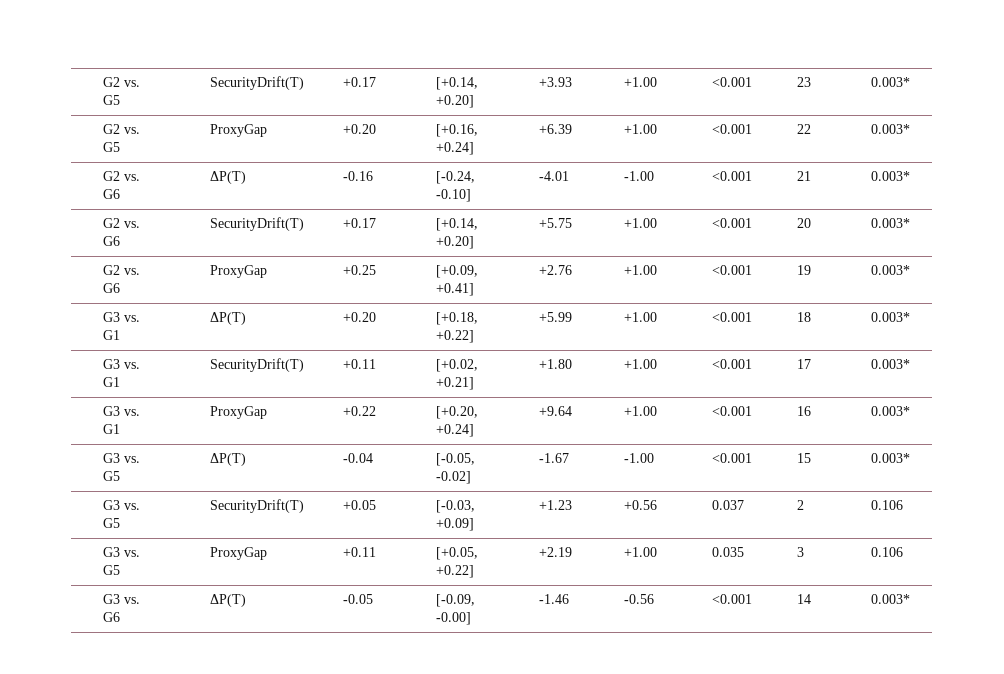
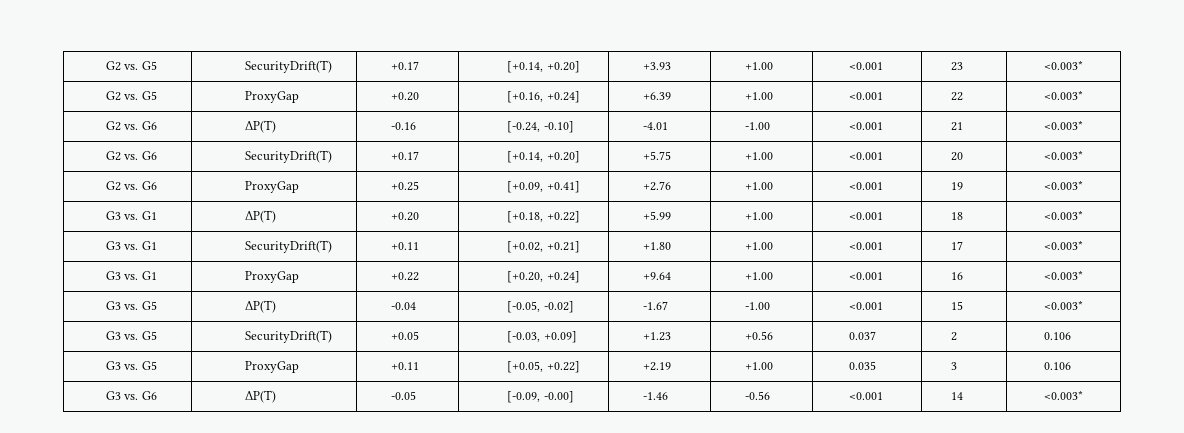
[870,77,910,87] 0.003* -> [1044,60,1084,70] <0.003*
[870,124,910,134] 0.003* -> [1044,90,1084,100] <0.003*
[870,171,910,181] 0.003* -> [1044,120,1084,130] <0.003*
[870,218,910,228] 0.003* -> [1044,150,1084,160] <0.003*
[870,265,910,275] 0.003* -> [1044,180,1084,190] <0.003*
[870,312,910,322] 0.003* -> [1044,210,1084,220] <0.003*
[870,359,910,369] 0.003* -> [1044,240,1084,250] <0.003*
[870,406,910,416] 0.003* -> [1044,270,1084,280] <0.003*
[870,453,910,463] 0.003* -> [1044,300,1084,310] <0.003*
[870,594,910,604] 0.003* -> [1044,390,1084,400] <0.003*

